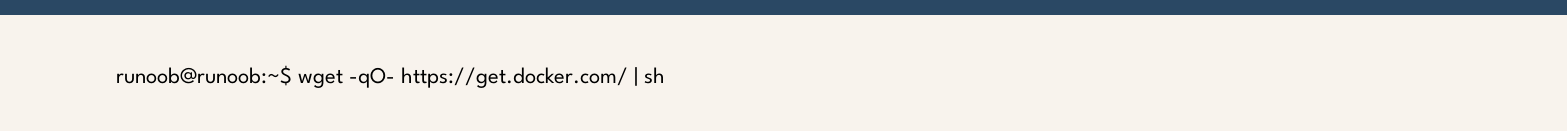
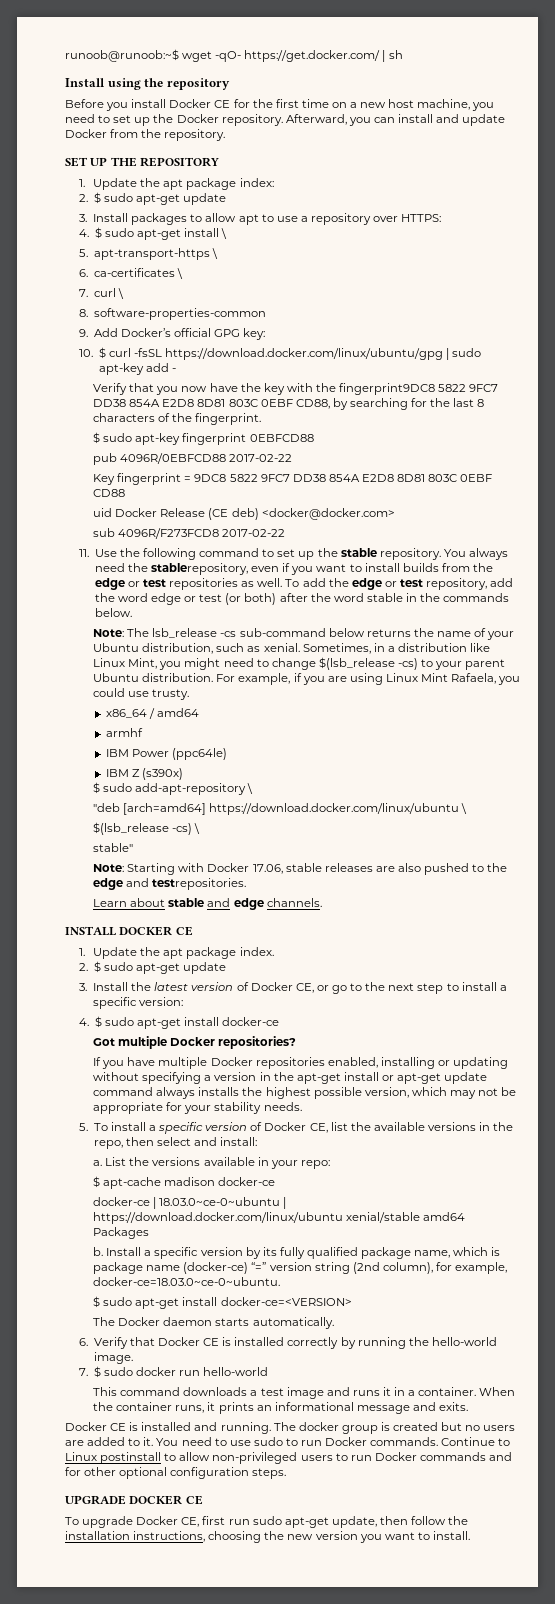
(666, 75) none -> [65,78,230,90] [65,99,495,111] [65,114,506,126] [65,129,226,141] [65,157,220,167] [79,178,274,190] [79,192,227,205] [79,213,442,225] [79,227,228,240] [79,248,218,260] [79,268,183,279] [79,288,124,299] [79,308,266,320] [79,328,266,340] [79,347,482,360] [98,363,177,375] [93,383,499,395] [93,398,485,410] [93,413,262,425] [93,432,314,445] [93,453,293,465] [93,473,493,485] [93,489,126,497] [93,508,395,520] [93,528,286,539] [79,548,508,560] [94,563,493,575] [94,578,514,590] [94,593,510,605] [94,608,132,617] [93,628,515,640] [93,643,491,654] [93,657,506,670] [93,673,521,685] [93,688,190,700] [105,708,199,719] [105,728,143,737] [105,748,227,760] [105,768,183,780] [93,782,254,795] [93,803,468,815] [93,822,201,835] [93,843,134,852] [93,863,508,875] [93,878,247,890] [93,898,322,910] [65,926,193,936] [79,947,274,959] [79,961,227,974] [79,982,507,994] [93,997,184,1009] [79,1016,280,1029] [93,1036,297,1049] [93,1057,509,1069] [93,1072,488,1084] [93,1087,517,1099] [93,1102,302,1114] [79,1122,514,1134] [93,1137,258,1149] [93,1157,330,1169] [93,1176,276,1189] [93,1197,287,1209] [93,1212,466,1224] [93,1227,150,1239] [93,1247,501,1259] [93,1262,508,1274] [93,1277,281,1286] [93,1296,352,1309] [93,1317,334,1329] [79,1337,497,1349] [93,1352,133,1364] [79,1366,269,1378] [93,1387,516,1399] [93,1402,469,1414] [65,1422,516,1434] [65,1437,511,1446] [65,1452,513,1464] [65,1467,287,1479] [65,1495,203,1505] [65,1516,469,1528] [65,1531,470,1543] // Install using the repository // Before you install Docker CE for the first time on a new host machine, you need to set up the Docker repository. Afterward, you can install and update Docker from the repository. // SET UP THE REPOSITORY // 1. Update the apt package index: // 2. $ sudo apt-get update // 3. Install packages to allow apt to use a repository over HTTPS: // 4. $ sudo apt-get install \ // 5. apt-transport-https \ // 6. ca-certificates \ // 7. curl \ // 8. software-properties-common // 9. Add Docker’s official GPG key: // 10. $ curl -fsSL https://download.docker.com/linux/ubuntu/gpg | sudo apt-key add - // Verify that you now have the key with the fingerprint9DC8 5822 9FC7 DD38 854A E2D8 8D81 803C 0EBF CD88, by searching for the last 8 characters of the fingerprint. // $ sudo apt-key fingerprint 0EBFCD88 // pub 4096R/0EBFCD88 2017-02-22 // Key fingerprint = 9DC8 5822 9FC7 DD38 854A E2D8 8D81 803C 0EBF CD88 // uid Docker Release (CE deb) <docker@docker.com> // sub 4096R/F273FCD8 2017-02-22 // 11. Use the following command to set up the stable repository. You always need the stablerepository, even if you want to install builds from the edge or test repositories as well. To add the edge or test repository, add the word edge or test (or both) after the word stable in the commands below. // Note: The lsb_release -cs sub-command below returns the name of your Ubuntu distribution, such as xenial. Sometimes, in a distribution like Linux Mint, you might need to change $(lsb_release -cs) to your parent Ubuntu distribution. For example, if you are using Linux Mint Rafaela, you could use trusty. // x86_64 / amd64 // armhf // IBM Power (ppc64le) // IBM Z (s390x) // $ sudo add-apt-repository \ // "deb [arch=amd64] https://download.docker.com/linux/ubuntu \ // $(lsb_release -cs) \ // stable" // Note: Starting with Docker 17.06, stable releases are also pushed to the edge and testrepositories. // Learn about stable and edge channels. // INSTALL DOCKER CE // 1. Update the apt package index. // 2. $ sudo apt-get update // 3. Install the latest version of Docker CE, or go to the next step to install a specific version: // 4. $ sudo apt-get install docker-ce // Got multiple Docker repositories? // If you have multiple Docker repositories enabled, installing or updating without specifying a version in the apt-get install or apt-get update command always installs the highest possible version, which may not be appropriate for your stability needs. // 5. To install a specific version of Docker CE, list the available versions in the repo, then select and install: // a. List the versions available in your repo: // $ apt-cache madison docker-ce // docker-ce | 18.03.0~ce-0~ubuntu | https://download.docker.com/linux/ubuntu xenial/stable amd64 Packages // b. Install a specific version by its fully qualified package name, which is package name (docker-ce) “=” version string (2nd column), for example, docker-ce=18.03.0~ce-0~ubuntu. // $ sudo apt-get install docker-ce=<VERSION> // The Docker daemon starts automatically. // 6. Verify that Docker CE is installed correctly by running the hello-world image. // 7. $ sudo docker run hello-world // This command downloads a test image and runs it in a container. When the container runs, it prints an informational message and exits. // Docker CE is installed and running. The docker group is created but no users are added to it. You need to use sudo to run Docker commands. Continue to Linux postinstall to allow non-privileged users to run Docker commands and for other optional configuration steps. // UPGRADE DOCKER CE // To upgrade Docker CE, first run sudo apt-get update, then follow the installation instructions, choosing the new version you want to install.

